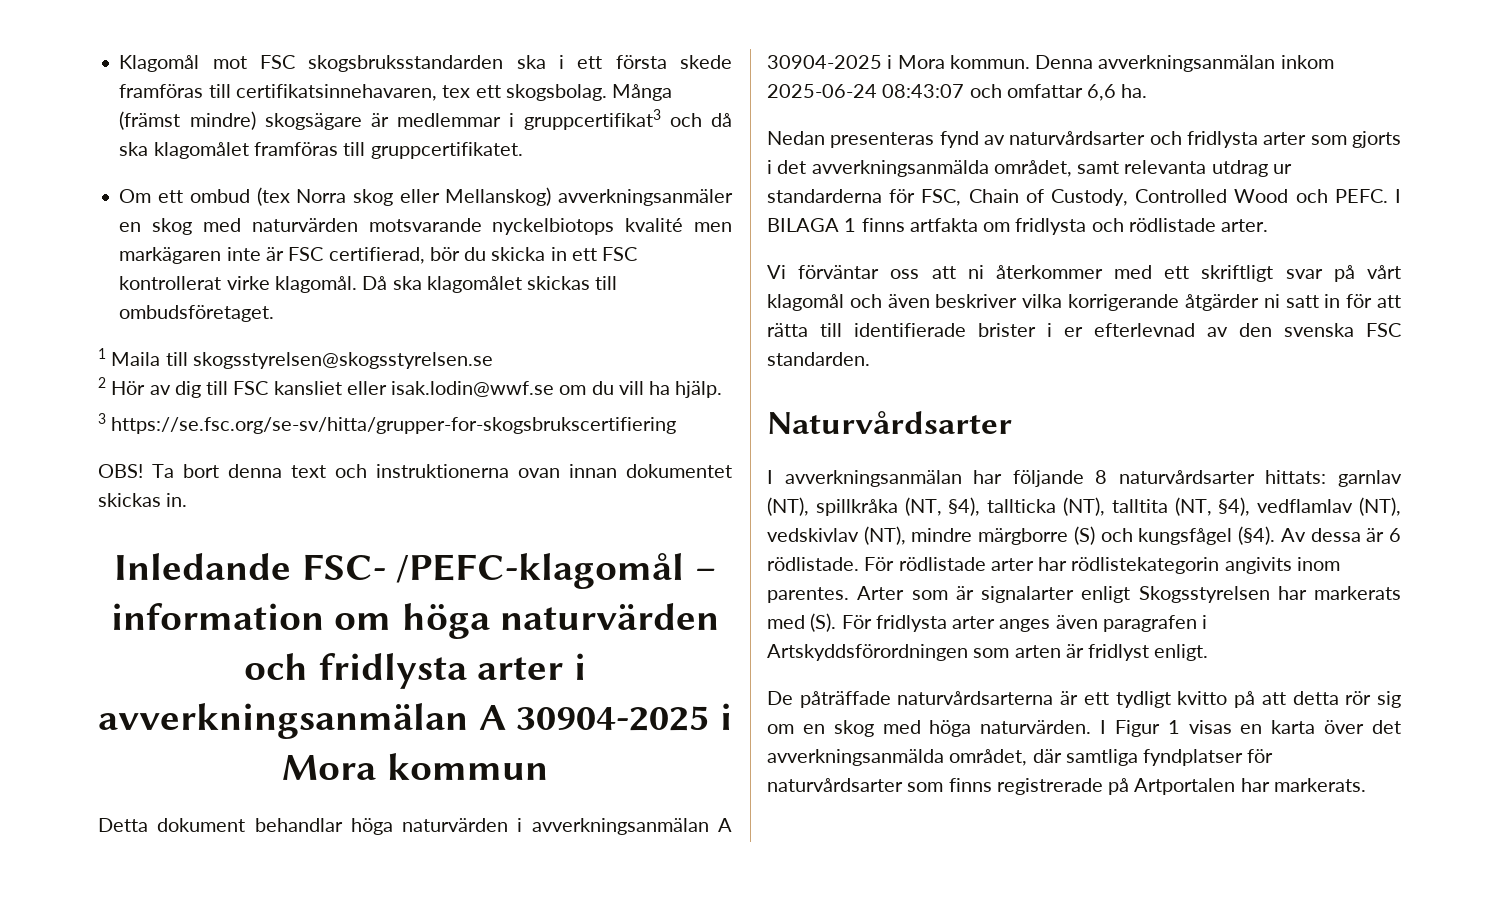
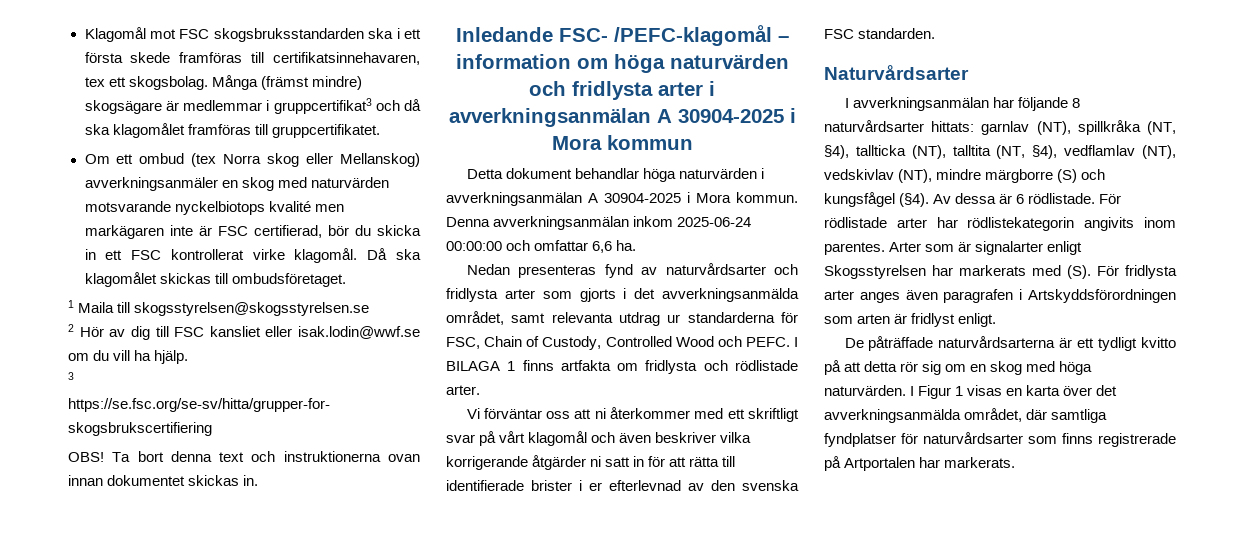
[882,84,965,98] 08:43:07 -> [446,241,502,251] 00:00:00

